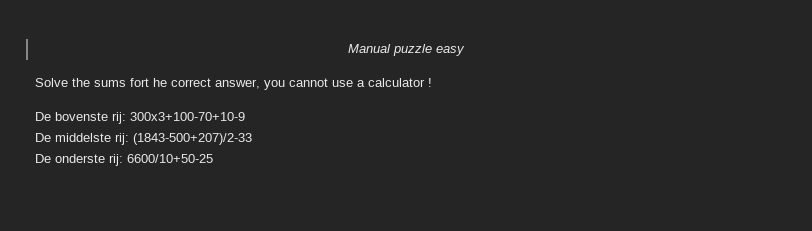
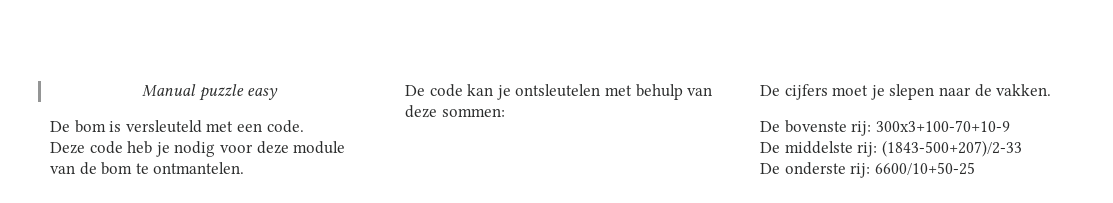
[35,78,432,90] Solve the sums fort he correct answer, you cannot use a calculator ! -> [50,120,304,133] [50,141,346,157] [50,162,245,175] [405,84,713,100] [405,105,505,118] [760,84,1052,100] De bom is versleuteld met een code. // Deze code heb je nodig voor deze module van de bom te ontmantelen. // De code kan je ontsleutelen met behulp van deze sommen: // De cijfers moet je slepen naar de vakken.

